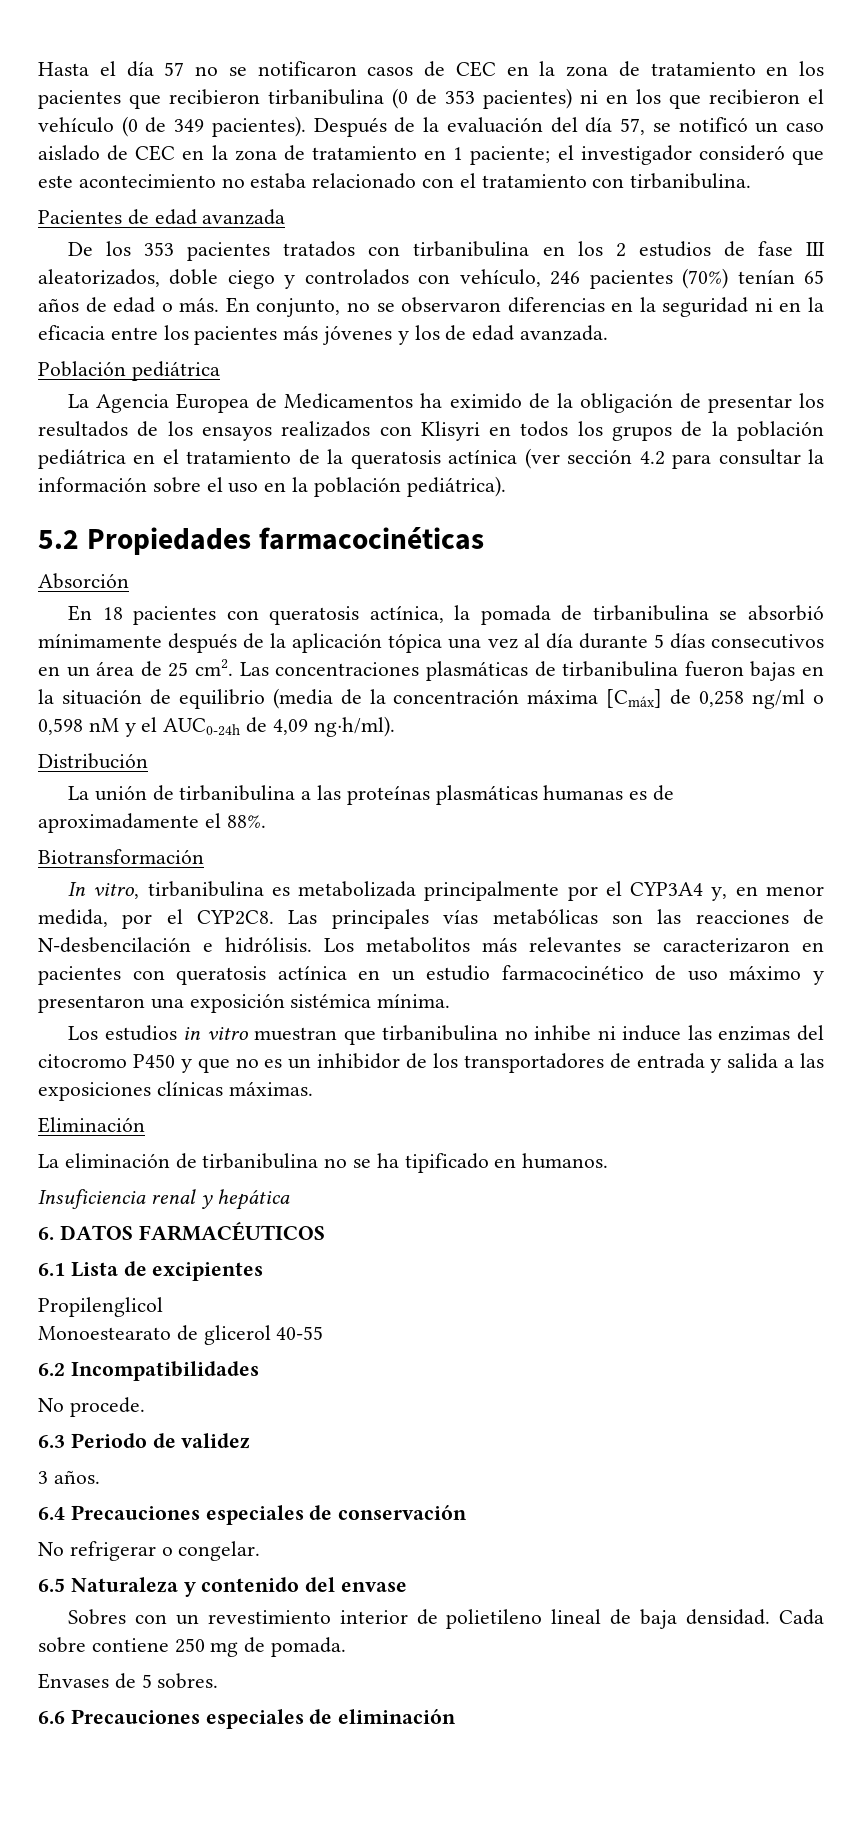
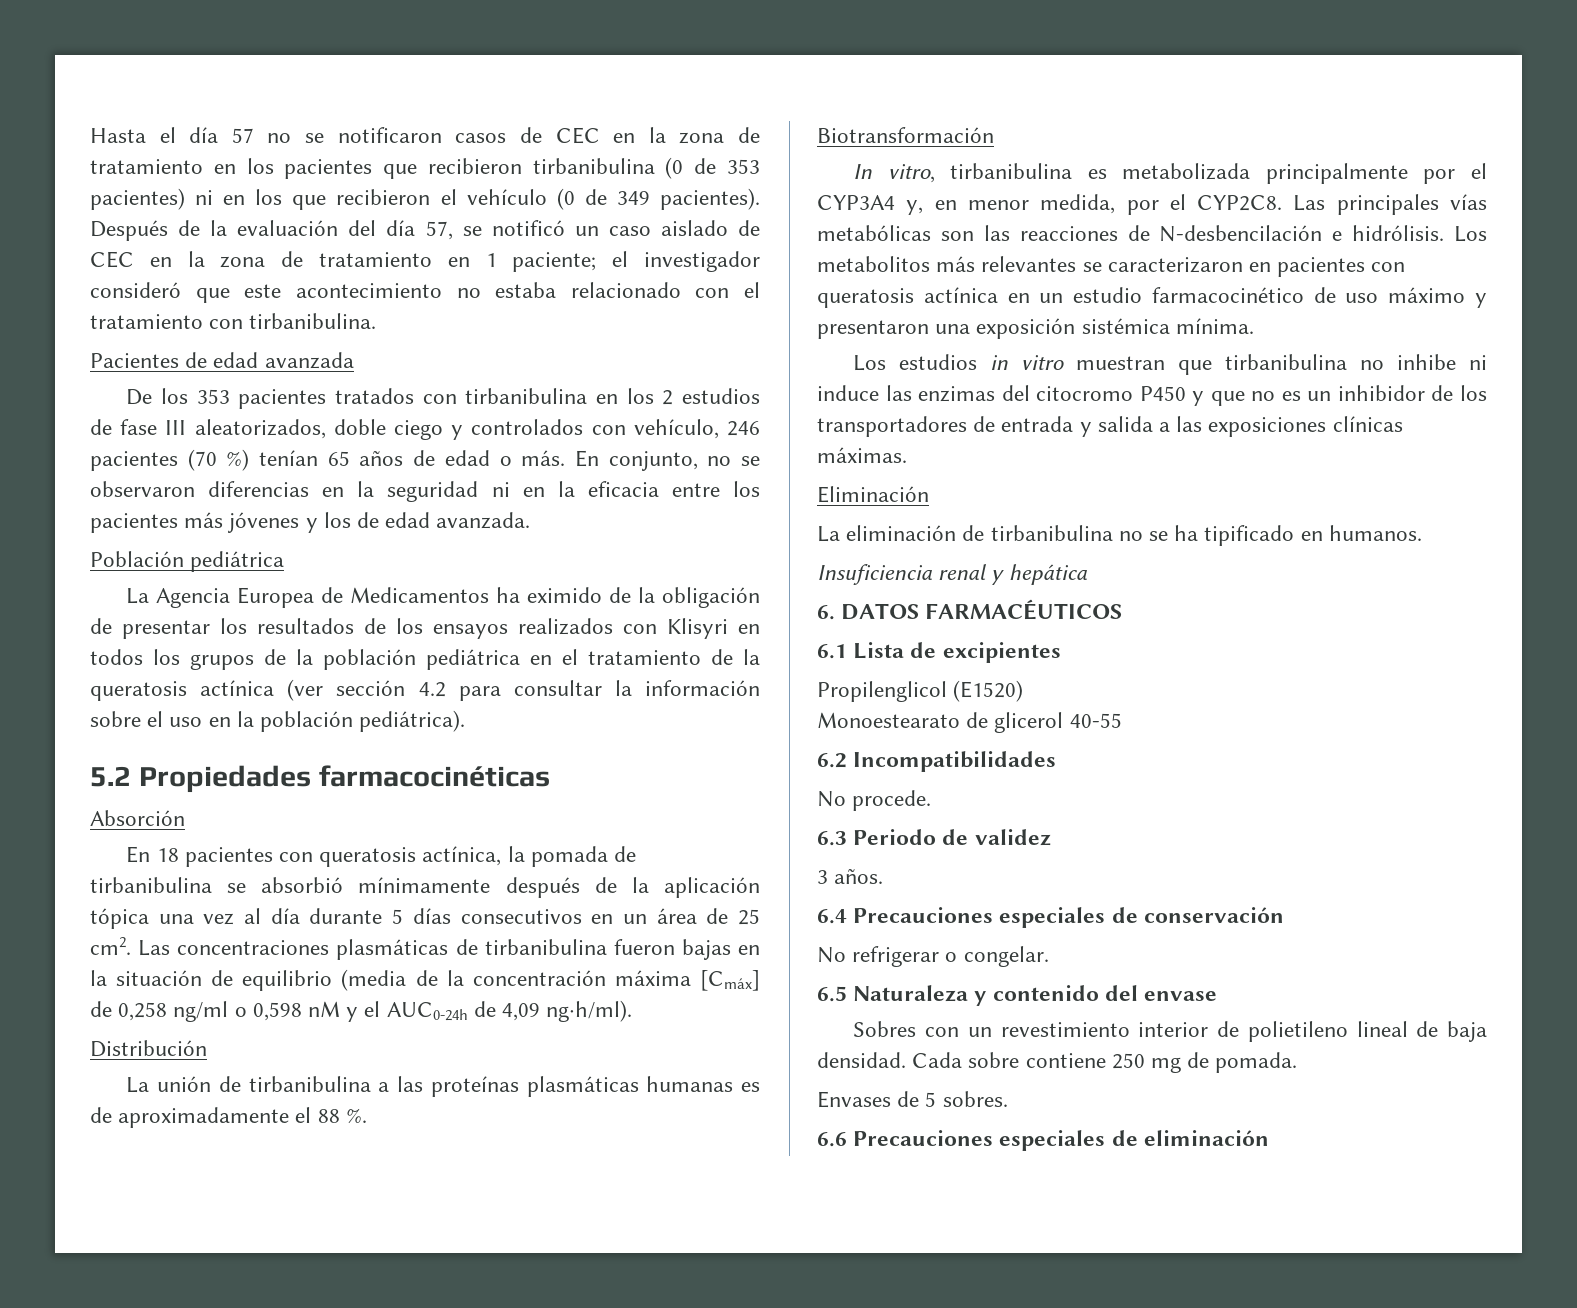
[682,268,729,289] (70%) -> [187,449,250,471] (70 %)
[226,815,266,828] 88%. -> [317,1108,367,1123] 88 %.
(163, 1307) none -> [953,680,1024,702] (E1520)

